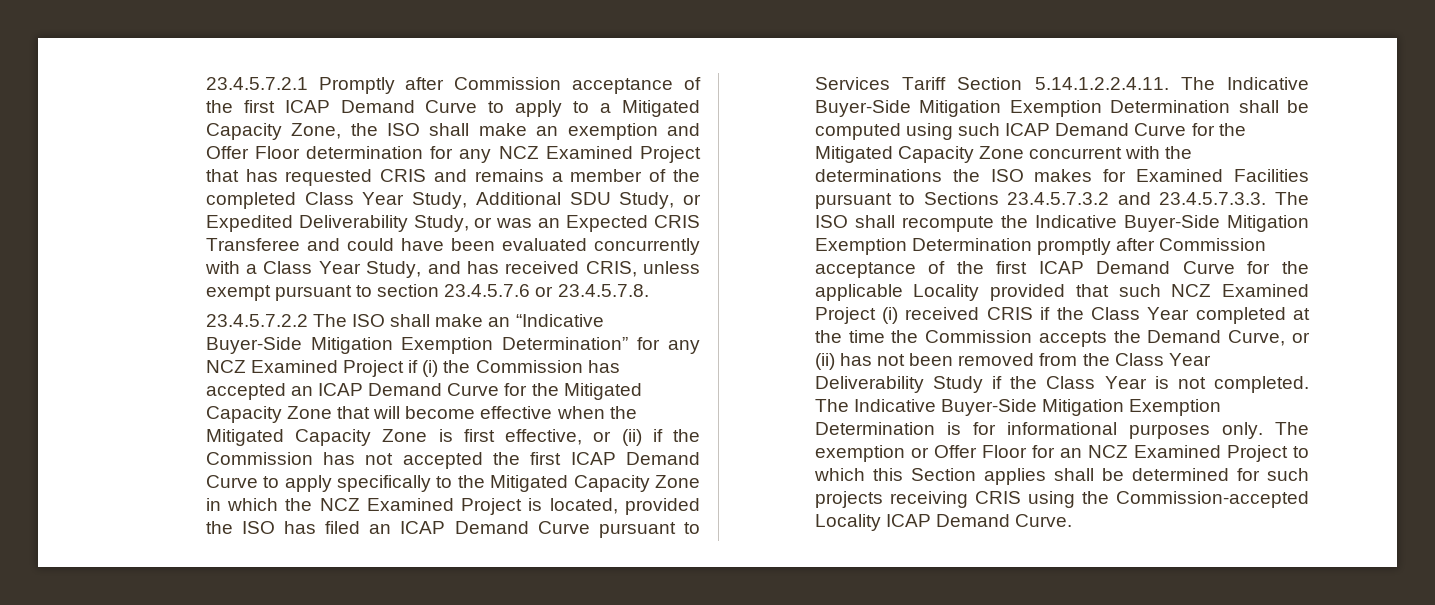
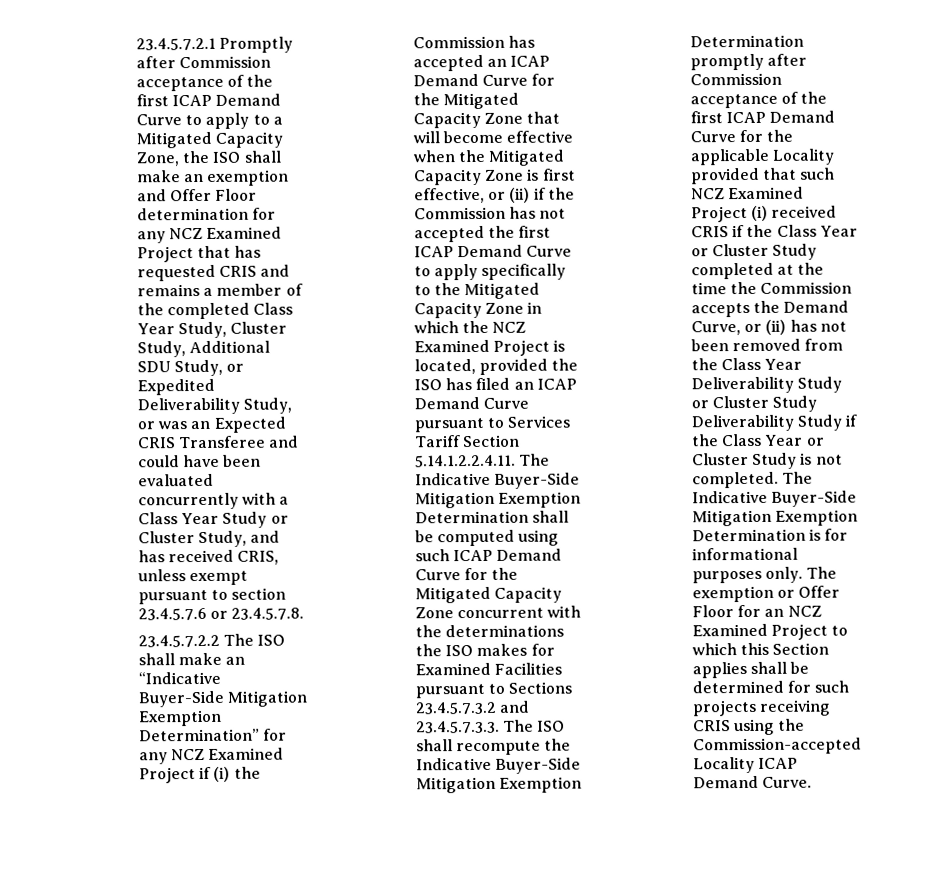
(468, 200) none -> [230,321,288,334] [136,341,186,358] Cluster Study,
(361, 267) none -> [222,511,289,528] [137,531,195,544] Study or Cluster
(1190, 313) none -> [690,243,818,260] or Cluster Study
[992,376,1147,389] if the Class Year -> [690,395,818,412] [690,414,858,432] [690,433,825,447] [691,452,797,469] or Cluster Study Deliverability Study if the Class Year or Cluster Study

